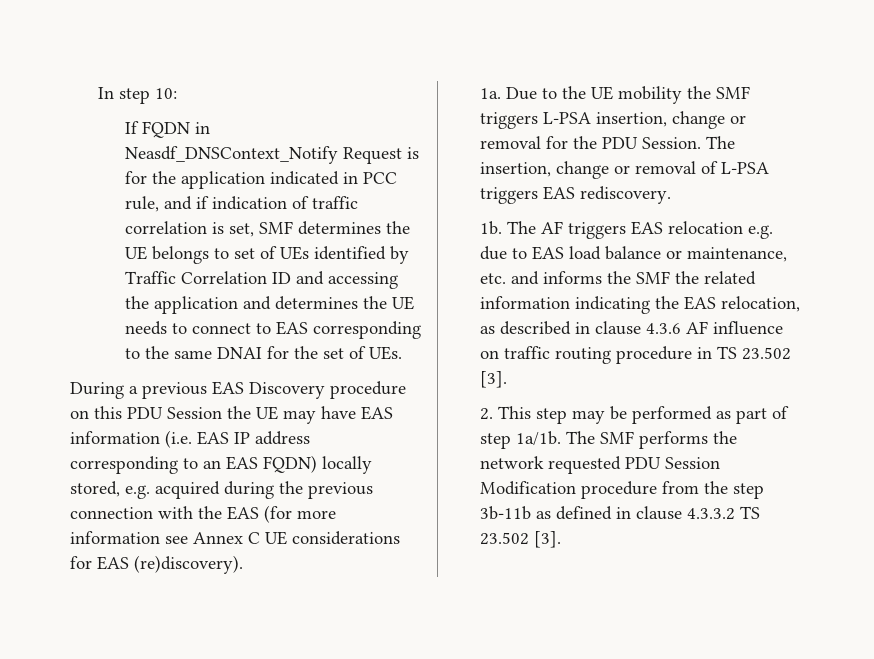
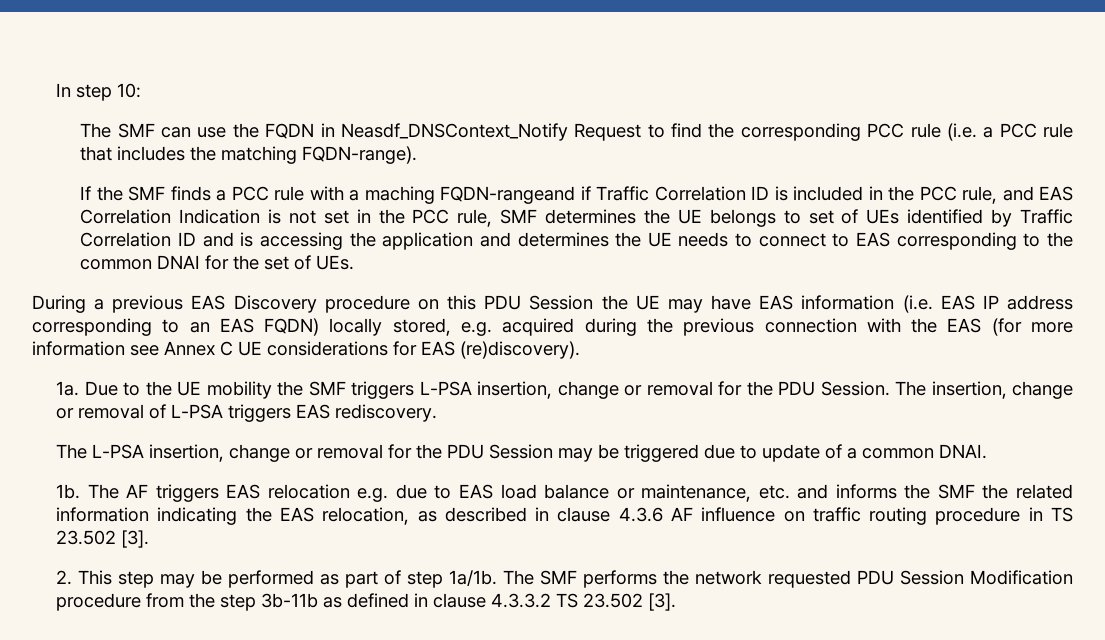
[124,121,210,138] [124,146,419,164] [124,171,397,189] [124,196,358,212] [124,221,254,237] If FQDN in Neasdf_DNSContext_Notify Request is for the application indicated in PCC rule, and if indication of traffic correlation is set, -> [80,123,1073,141] [80,146,418,164] [80,186,1073,204] [80,209,493,227] The SMF can use the FQDN in Neasdf_DNSContext_Notify Request to find the corresponding PCC rule (i.e. a PCC rule that includes the matching FQDN-range). // If the SMF finds a PCC rule with a maching FQDN-rangeand if Traffic Correlation ID is included in the PCC rule, and EAS Correlation Indication is not set in the PCC rule,
(324, 278) none -> [240,232,254,247] is
[173,350,212,359] same -> [80,259,153,270] common
(671, 195) none -> [56,444,988,462] // The L-PSA insertion, change or removal for the PDU Session may be triggered due to update of a common DNAI.

